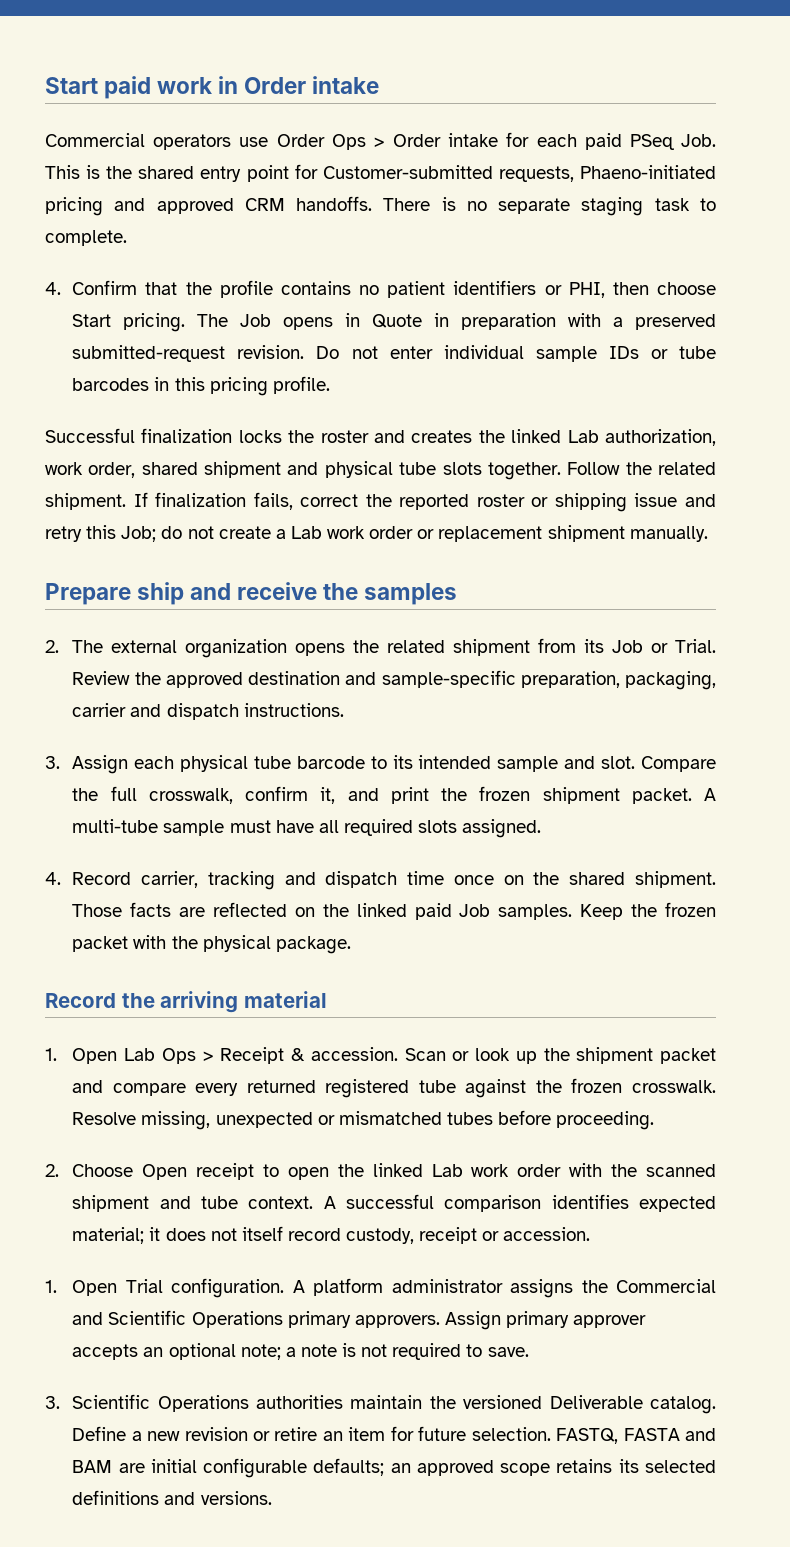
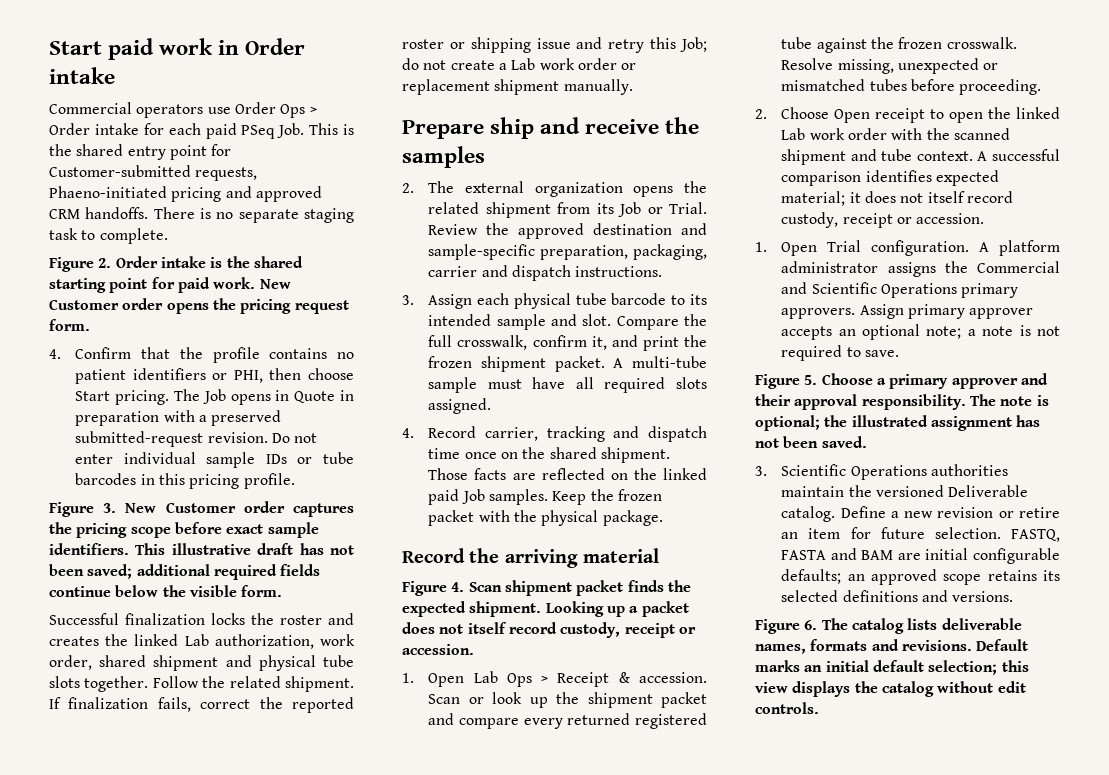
(127, 238) none -> [49,256,303,272] [49,277,291,293] [49,298,349,314] [49,319,90,331] // Figure 2. Order intake is the shared starting point for paid work. New Customer order opens the pricing request form.
(330, 385) none -> [49,501,355,517] [49,522,319,538] [49,543,354,555] [49,564,321,580] [49,585,283,597] // Figure 3. New Customer order captures the pricing scope before exact sample identifiers. This illustrative draft has not been saved; additional required fields continue below the visible form.
(327, 999) none -> [402,580,691,596] [402,601,689,617] [402,622,696,638] [402,644,474,655] // Figure 4. Scan shipment packet finds the expected shipment. Looking up a packet does not itself record custody, receipt or accession.
(529, 1352) none -> [755,373,1048,389] [755,394,1049,410] [755,415,1041,431] [755,436,867,448] // Figure 5. Choose a primary approver and their approval responsibility. The note is optional; the illustrated assignment has not been saved.
(272, 1498) none -> [755,618,1022,634] [755,639,1029,654] [755,660,1029,675] [755,681,1026,697] [755,702,819,714] // Figure 6. The catalog lists deliverable names, formats and revisions. Default marks an initial default selection; this view displays the catalog without edit controls.

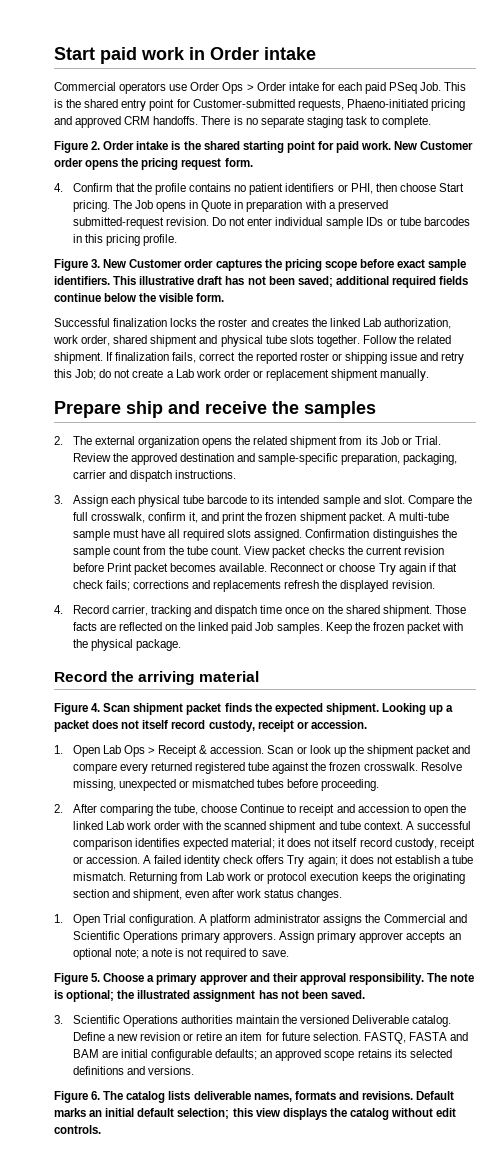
(492, 406) none -> [305,529,457,541] [72,546,444,558] [72,563,457,575] [72,580,435,592] Confirmation distinguishes the sample count from the tube count. View packet checks the current revision before Print packet becomes available. Reconnect or choose Try again if that check fails; corrections and replacements refresh the displayed revision.
[781,107,926,123] Choose Open receipt -> [72,804,409,816] After comparing the tube, choose Continue to receipt and accession
(985, 218) none -> [142,855,474,867] [72,872,465,884] [72,889,343,901] A failed identity check offers Try again; it does not establish a tube mismatch. Returning from Lab work or protocol execution keeps the originating section and shipment, even after work status changes.

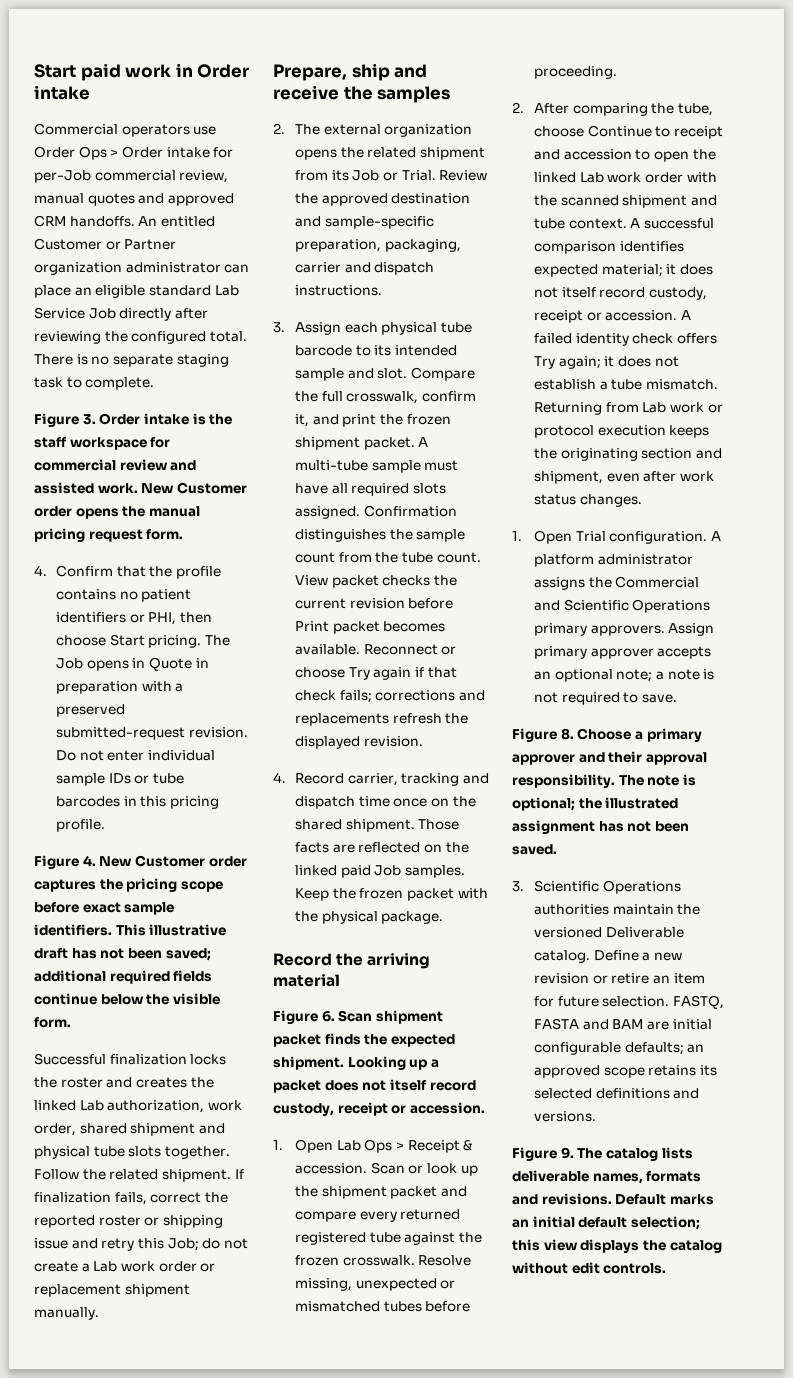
[337,82,467,94] [54,99,465,111] [54,116,199,128] each paid PSeq Job. This is the shared entry point for Customer-submitted requests, Phaeno-initiated pricing and approved CRM handoffs. -> [34,170,229,183] [34,193,234,206] [34,215,215,227] [34,238,177,250] [34,262,250,275] [34,285,239,298] [34,307,208,321] [34,331,247,344] per-Job commercial review, manual quotes and approved CRM handoffs. An entitled Customer or Partner organization administrator can place an eligible standard Lab Service Job directly after reviewing the configured total.
[91,141,101,150] 2. -> [82,414,96,425] 3.
[203,141,360,153] shared starting point for paid -> [34,437,171,450] [34,459,197,471] [34,482,94,494] staff workspace for commercial review and assisted
(139, 162) none -> [148,506,200,517] manual
[91,259,101,268] 3. -> [82,855,96,866] 4.
[54,401,121,418] Prepare -> [273,64,347,81] Prepare,
[91,703,101,712] 4. -> [321,1011,335,1022] 6.
[91,973,101,982] 5. -> [560,728,574,740] 8.
[91,1091,101,1100] 6. -> [560,1147,574,1159] 9.

